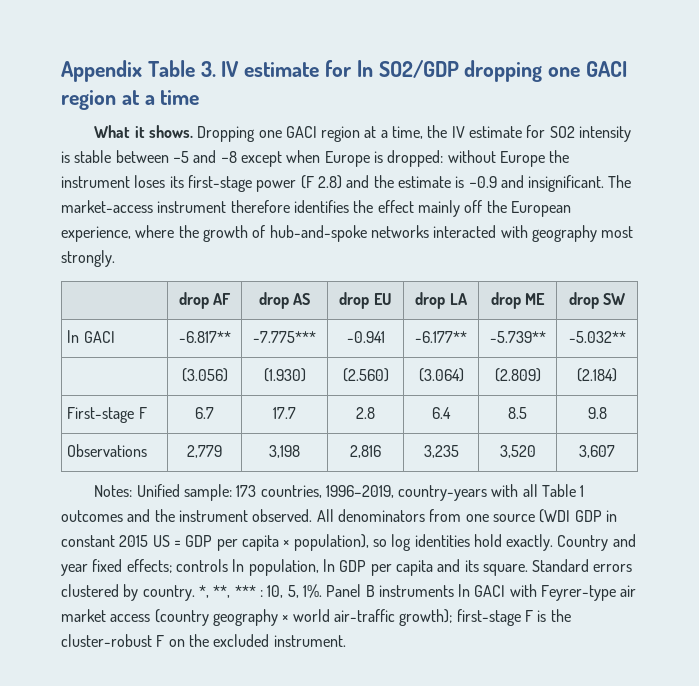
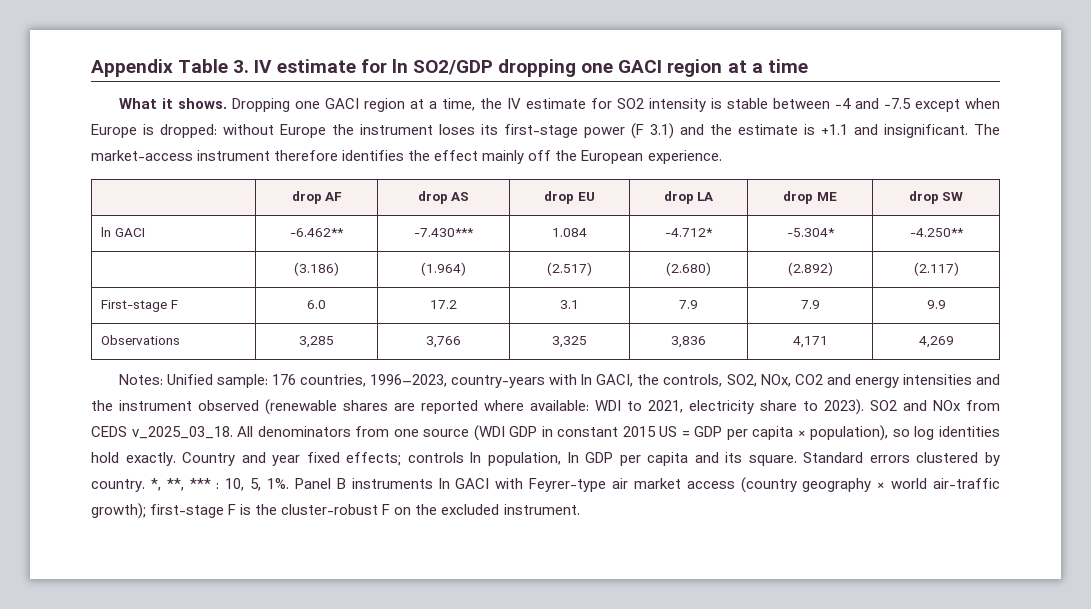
[172,150,237,163] −5 and −8 -> [834,98,911,109] −4 and −7.5
[317,175,342,189] 2.8) -> [650,123,674,139] 3.1)
[468,176,497,188] −0.9 -> [821,124,848,135] +1.1
[61,225,634,242] [61,250,115,267] experience, where the growth of hub-and-spoke networks interacted with geography most strongly. -> [647,150,722,164] experience.
[178,331,231,343] [253,331,317,343] [346,331,385,343] [415,331,467,343] [489,331,546,343] [568,331,626,343] [181,368,228,382] [263,368,306,382] [342,368,389,382] [418,368,464,382] [494,368,541,382] [577,368,617,382] [67,407,147,423] [195,407,214,419] [273,407,297,419] [356,407,375,419] [432,407,451,419] [508,407,527,419] [587,407,607,419] [67,444,148,457] [187,445,222,458] [269,445,300,458] [350,445,381,458] [423,445,459,458] [499,445,536,458] [579,445,615,458] [94,484,585,501] [61,509,313,522] -6.817** | -7.775*** | -0.941 | -6.177** | -5.739** | -5.032** // | (3.056) | (1.930) | (2.560) | (3.064) | (2.809) | (2.184) // First-stage F | 6.7 | 17.7 | 2.8 | 6.4 | 8.5 | 9.8 // Observations | 2,779 | 3,198 | 2,816 | 3,235 | 3,520 | 3,607 // Notes: Unified sample: 173 countries, 1996–2019, country-years with all Table 1 outcomes and the instrument observed. -> [290,228,344,237] [414,228,474,237] [552,228,587,237] [665,228,713,237] [786,228,835,237] [909,228,964,237] [294,262,339,276] [421,262,466,276] [547,262,592,276] [666,262,711,276] [787,262,833,276] [913,262,959,276] [101,300,179,312] [307,300,326,309] [430,300,457,309] [560,300,579,309] [679,300,698,309] [800,300,820,309] [926,300,946,309] [101,335,181,345] [299,336,334,348] [426,336,461,348] [552,336,587,348] [671,336,706,348] [792,336,828,348] [918,336,954,348] [118,374,1000,388] [91,399,1000,415] [91,426,233,439] -6.462** | -7.430*** | 1.084 | -4.712* | -5.304* | -4.250** // | (3.186) | (1.964) | (2.517) | (2.680) | (2.892) | (2.117) // First-stage F | 6.0 | 17.2 | 3.1 | 7.9 | 7.9 | 9.9 // Observations | 3,285 | 3,766 | 3,325 | 3,836 | 4,171 | 4,269 // Notes: Unified sample: 176 countries, 1996–2023, country-years with ln GACI, the controls, SO2, NOx, CO2 and energy intensities and the instrument observed (renewable shares are reported where available: WDI to 2021, electricity share to 2023). SO2 and NOx from CEDS v_2025_03_18.

